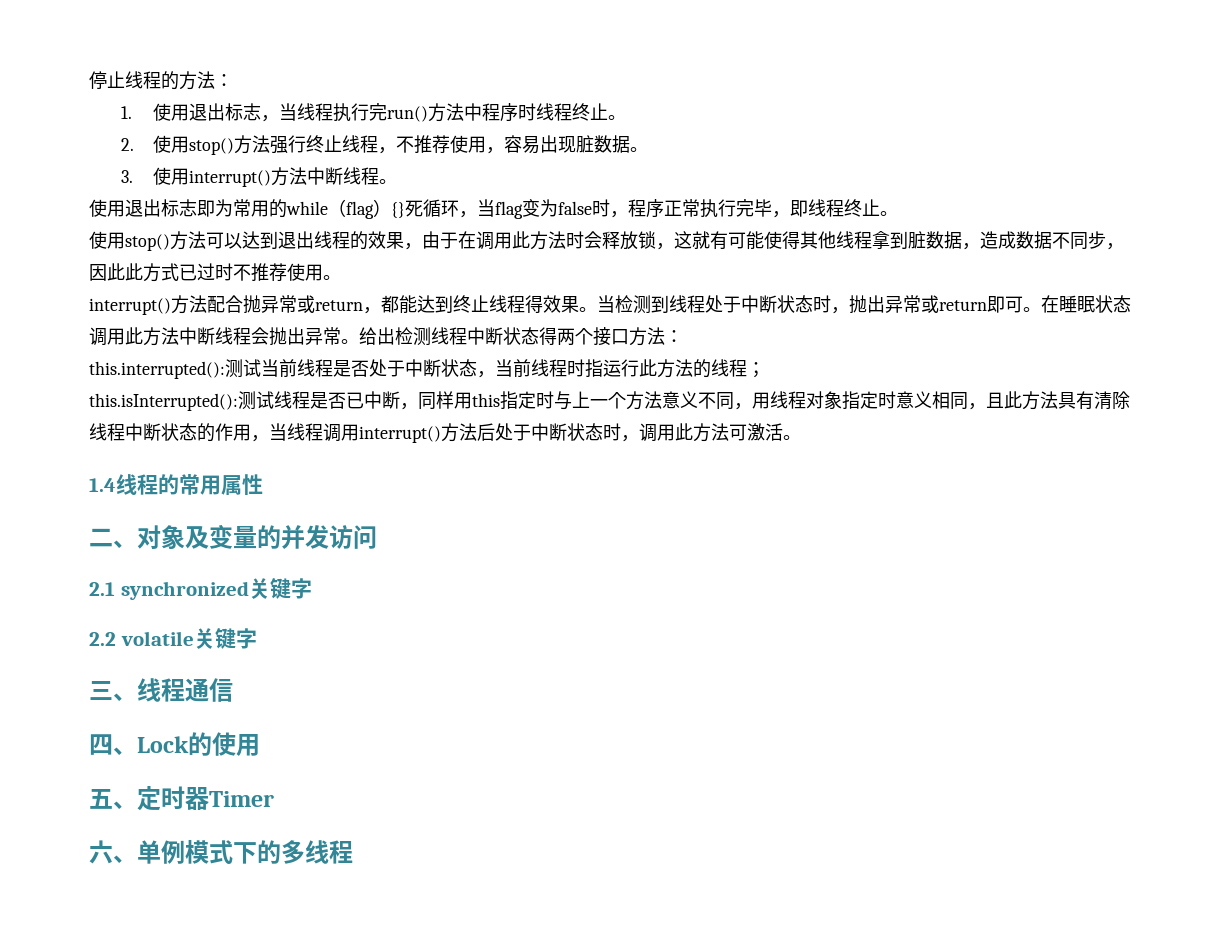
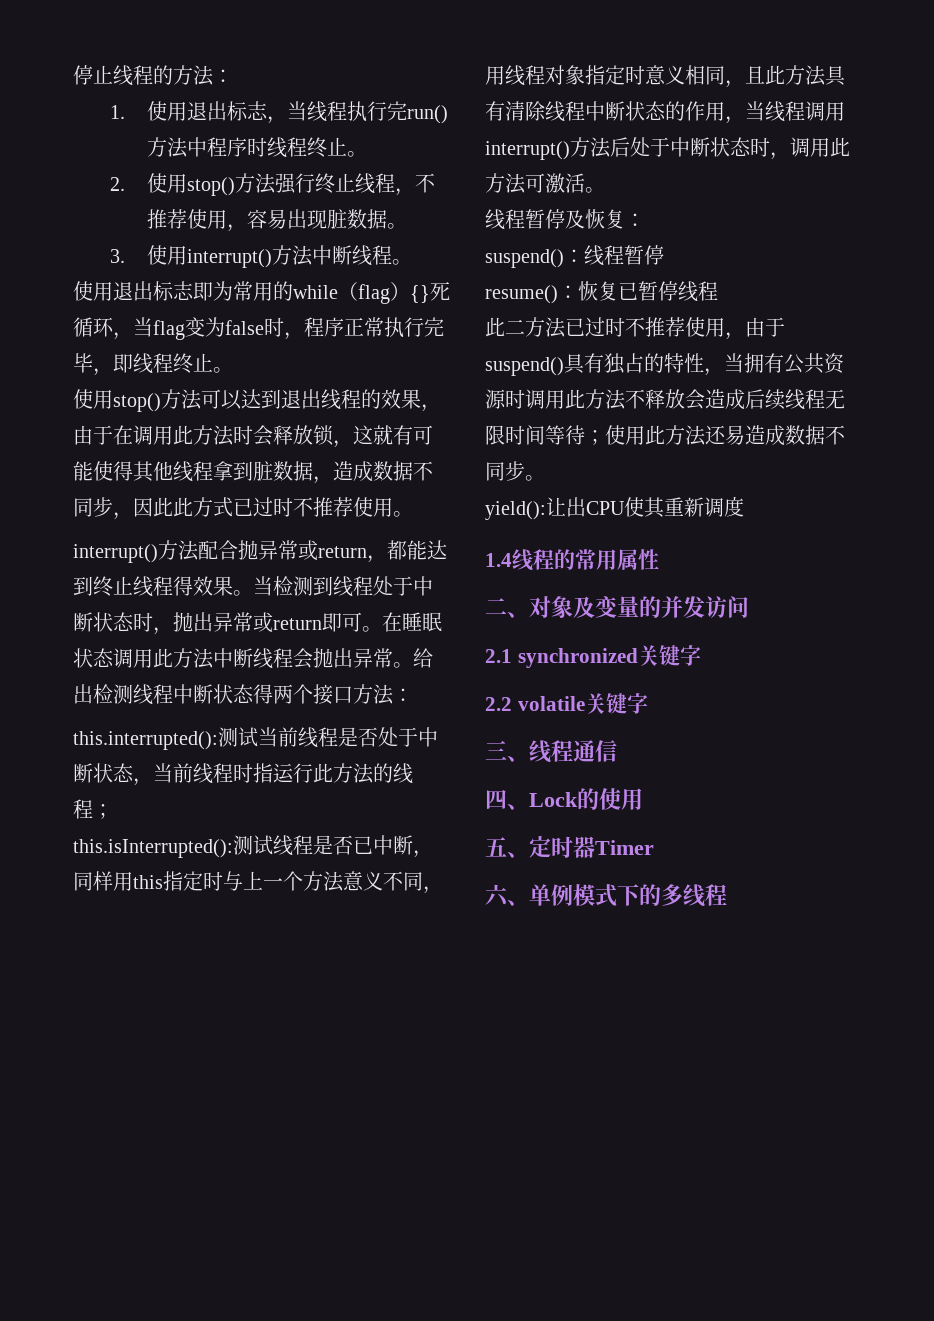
(801, 437) none -> [485,209,645,230] [485,245,664,268] [485,281,718,304] [485,317,785,340] [485,353,845,376] [485,389,845,410] [485,425,845,446] [485,461,545,481] [485,496,744,520] // 线程暂停及恢复： // suspend()：线程暂停 // resume()：恢复已暂停线程 // 此二方法已过时不推荐使用，由于suspend()具有独占的特性，当拥有公共资源时调用此方法不释放会造成后续线程无限时间等待；使用此方法还易造成数据不同步。 // yield():让出CPU使其重新调度

